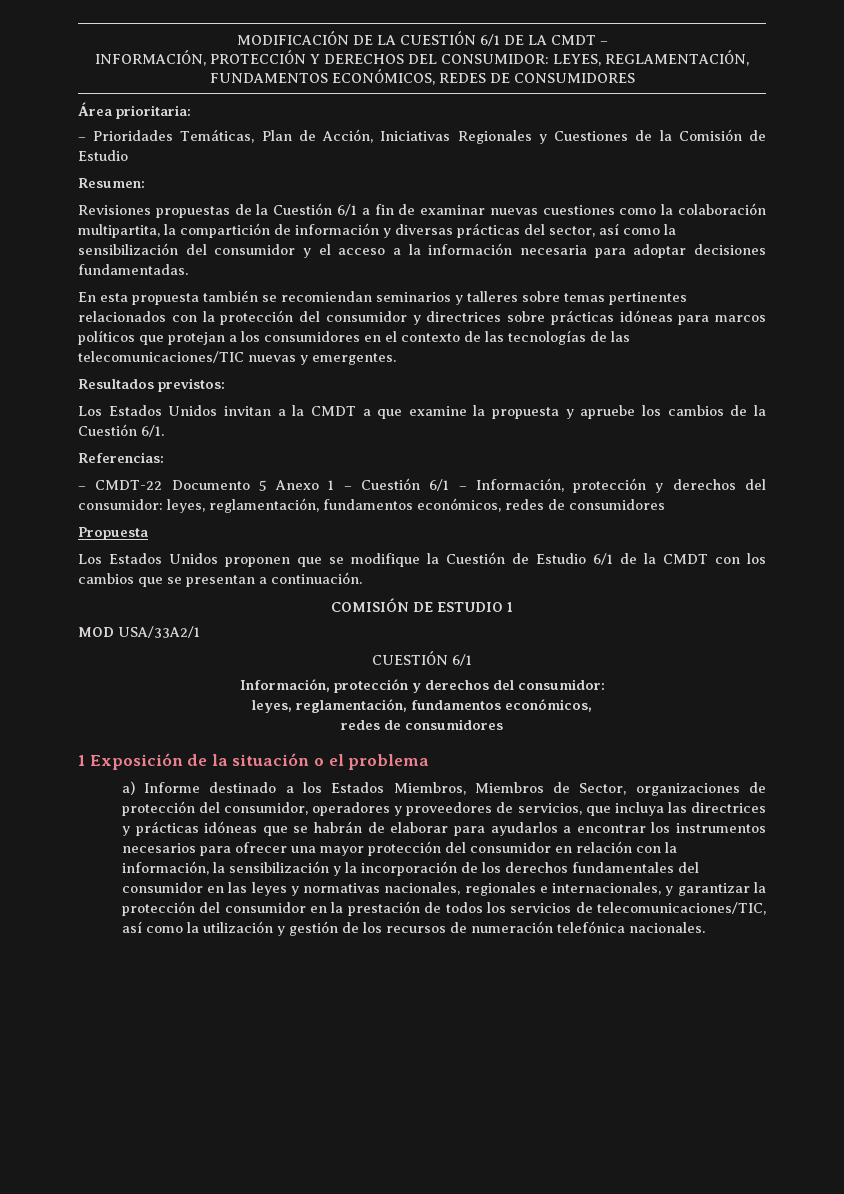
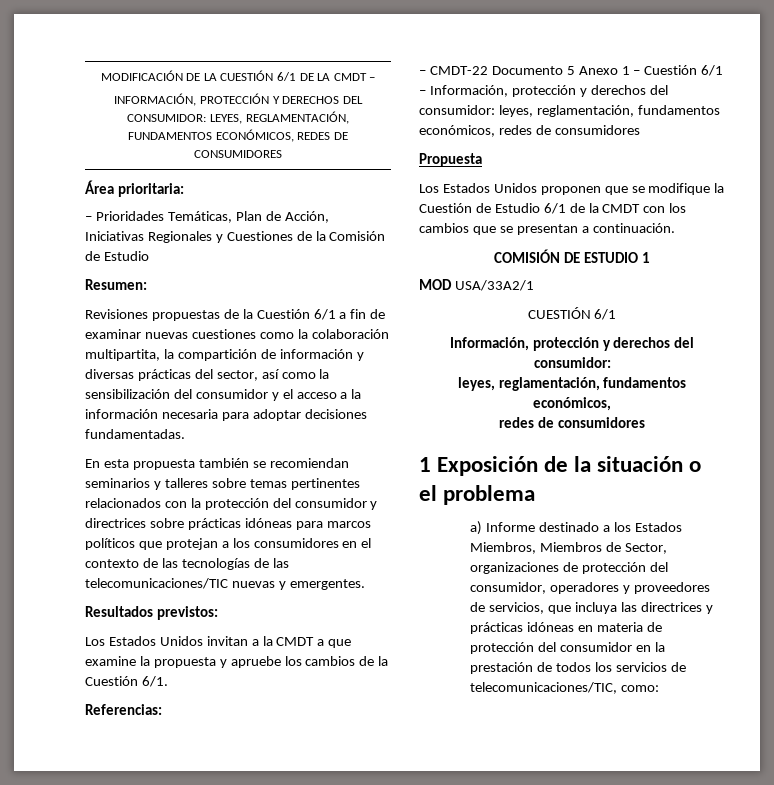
[262,821,766,836] [121,841,677,856] [121,861,699,876] [121,882,766,896] que se habrán de elaborar para ayudarlos a encontrar los instrumentos necesarios para ofrecer una mayor protección del consumidor en relación con la información, la sensibilización y la incorporación de los derechos fundamentales del consumidor en las leyes y normativas nacionales, regionales e internacionales, y garantizar la -> [577,622,662,632] en materia de
[121,921,705,936] así como la utilización y gestión de los recursos de numeración telefónica nacionales. -> [620,685,659,692] como:

